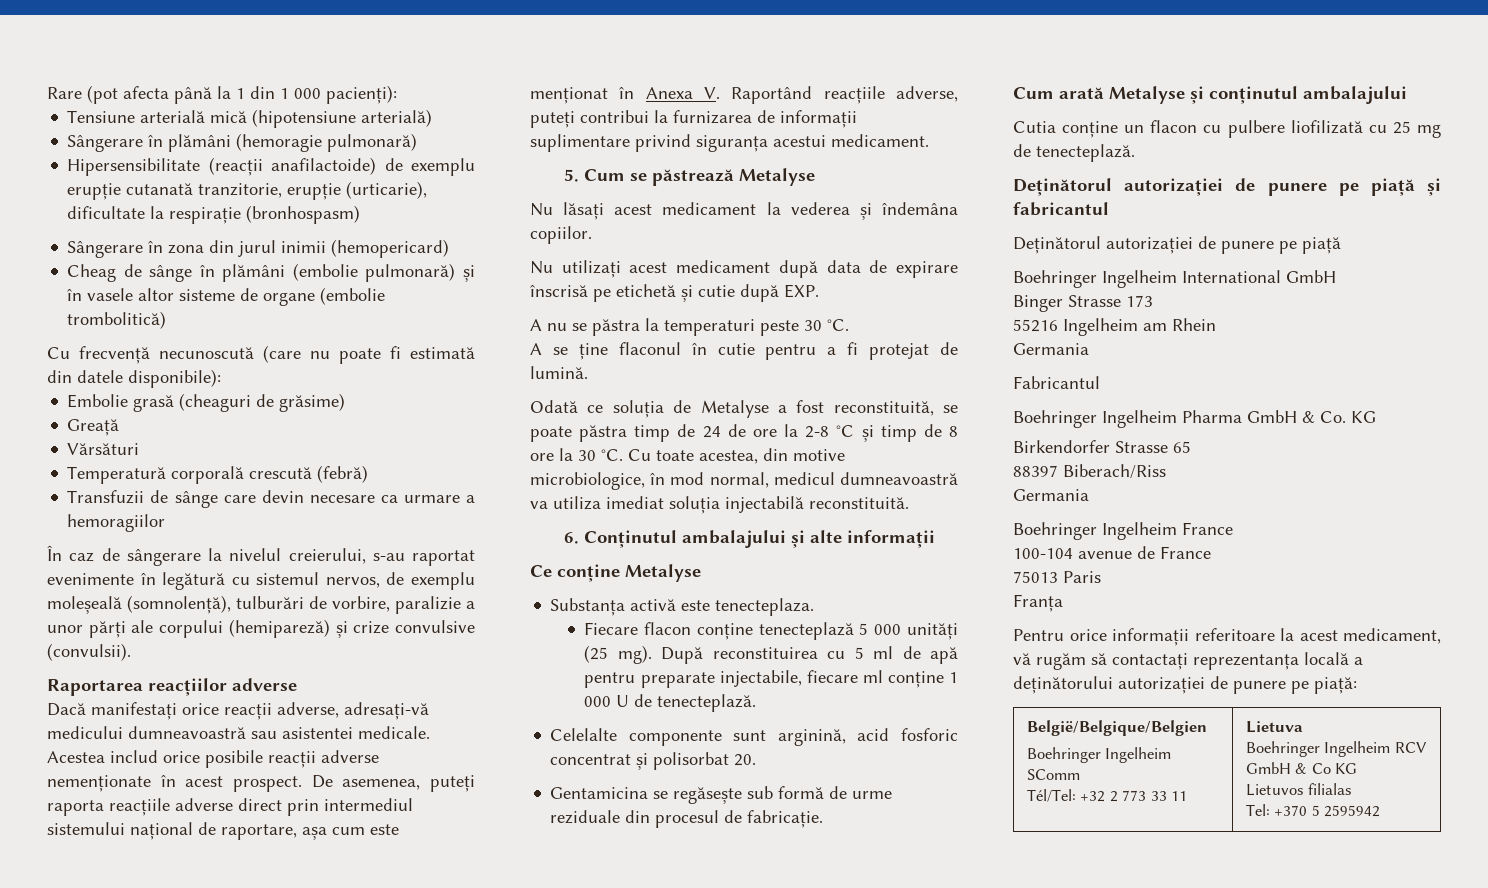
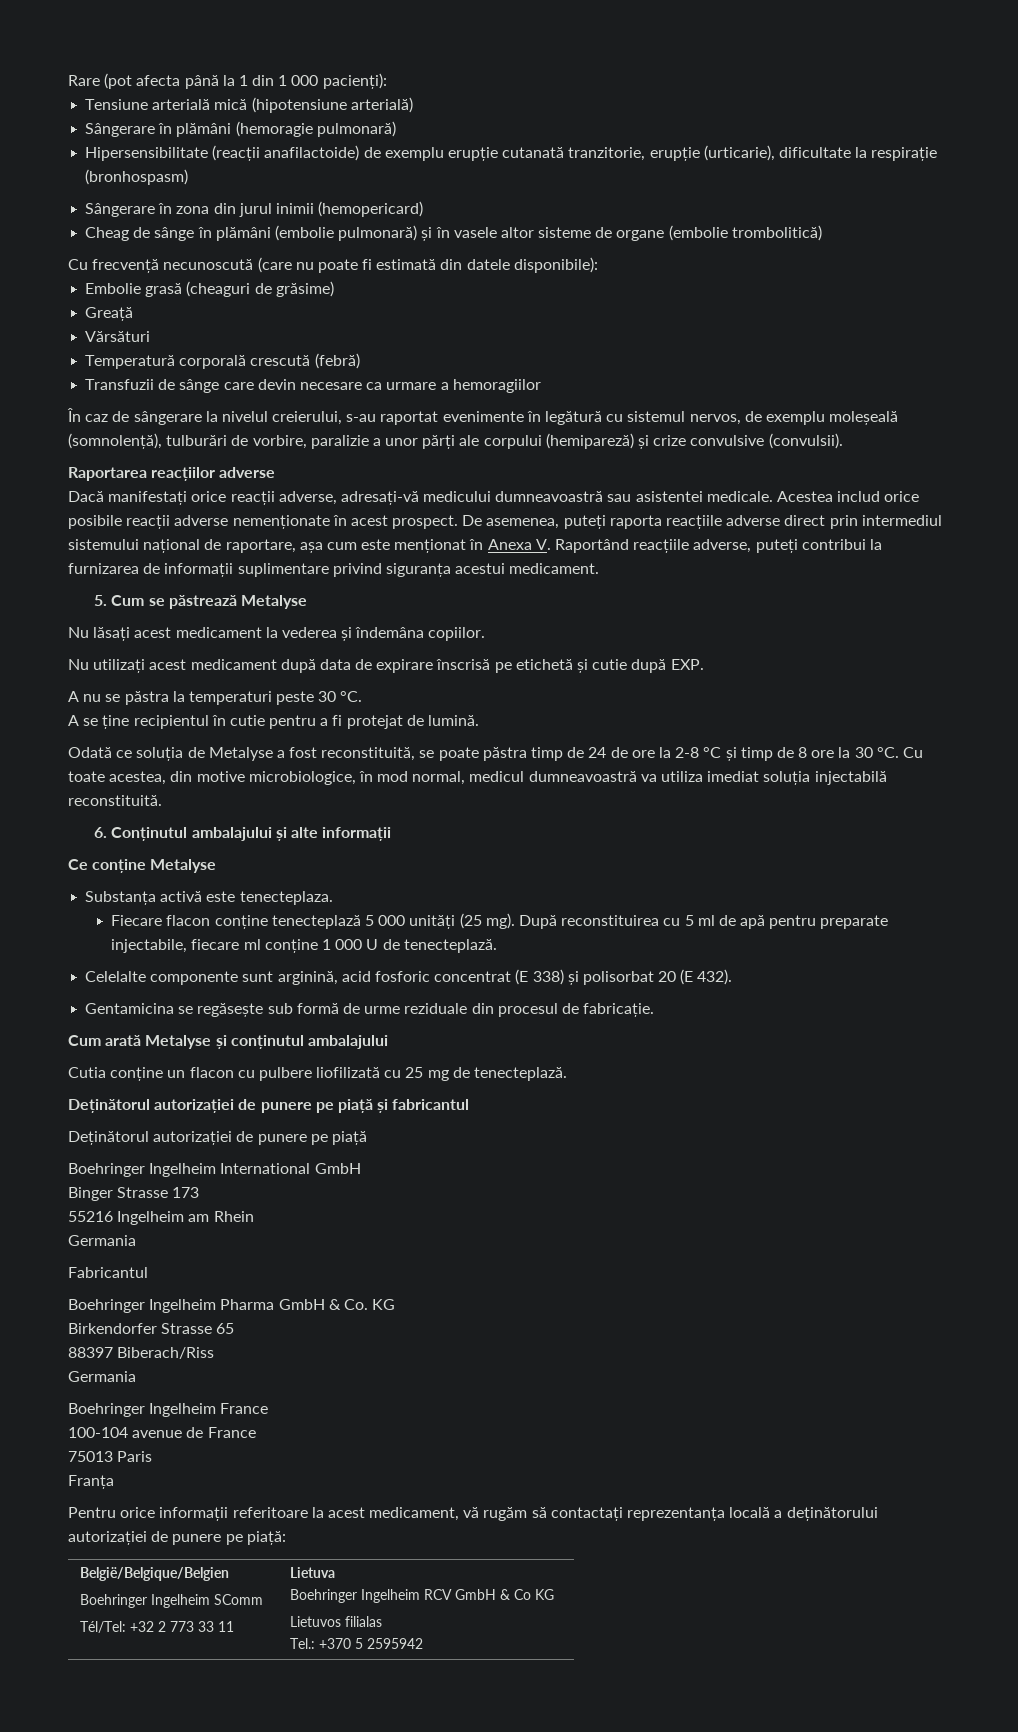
[618,342,681,355] flaconul -> [133,715,209,729] recipientul
[636,752,757,770] și polisorbat 20. -> [515,969,733,985] (E 338) și polisorbat 20 (E 432).
[1245,804,1270,816] Tel: -> [290,1638,316,1649] Tel.:

